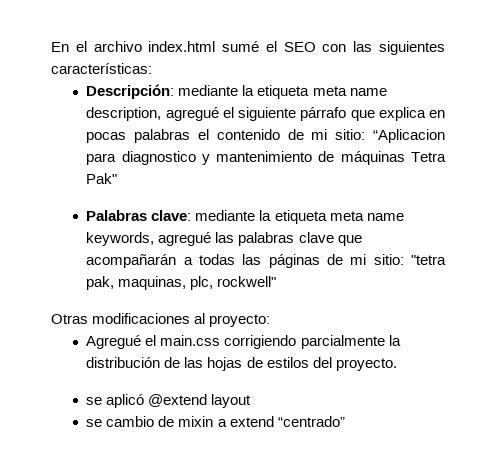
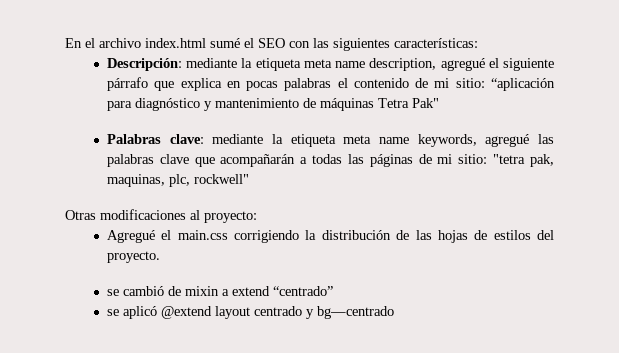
[373,129,446,143] [86,151,196,165] “Aplicacion para diagnostico -> [490,78,555,91] [106,98,200,111] “aplicación para diagnóstico
[300,335,385,349] parcialmente -> (300, 236) none
[106,394,252,408] [86,416,155,427] aplicó @extend layout // se cambio -> [122,286,164,296] cambió
(345, 421) none -> [106,306,394,319] // se aplicó @extend layout centrado y bg—centrado

